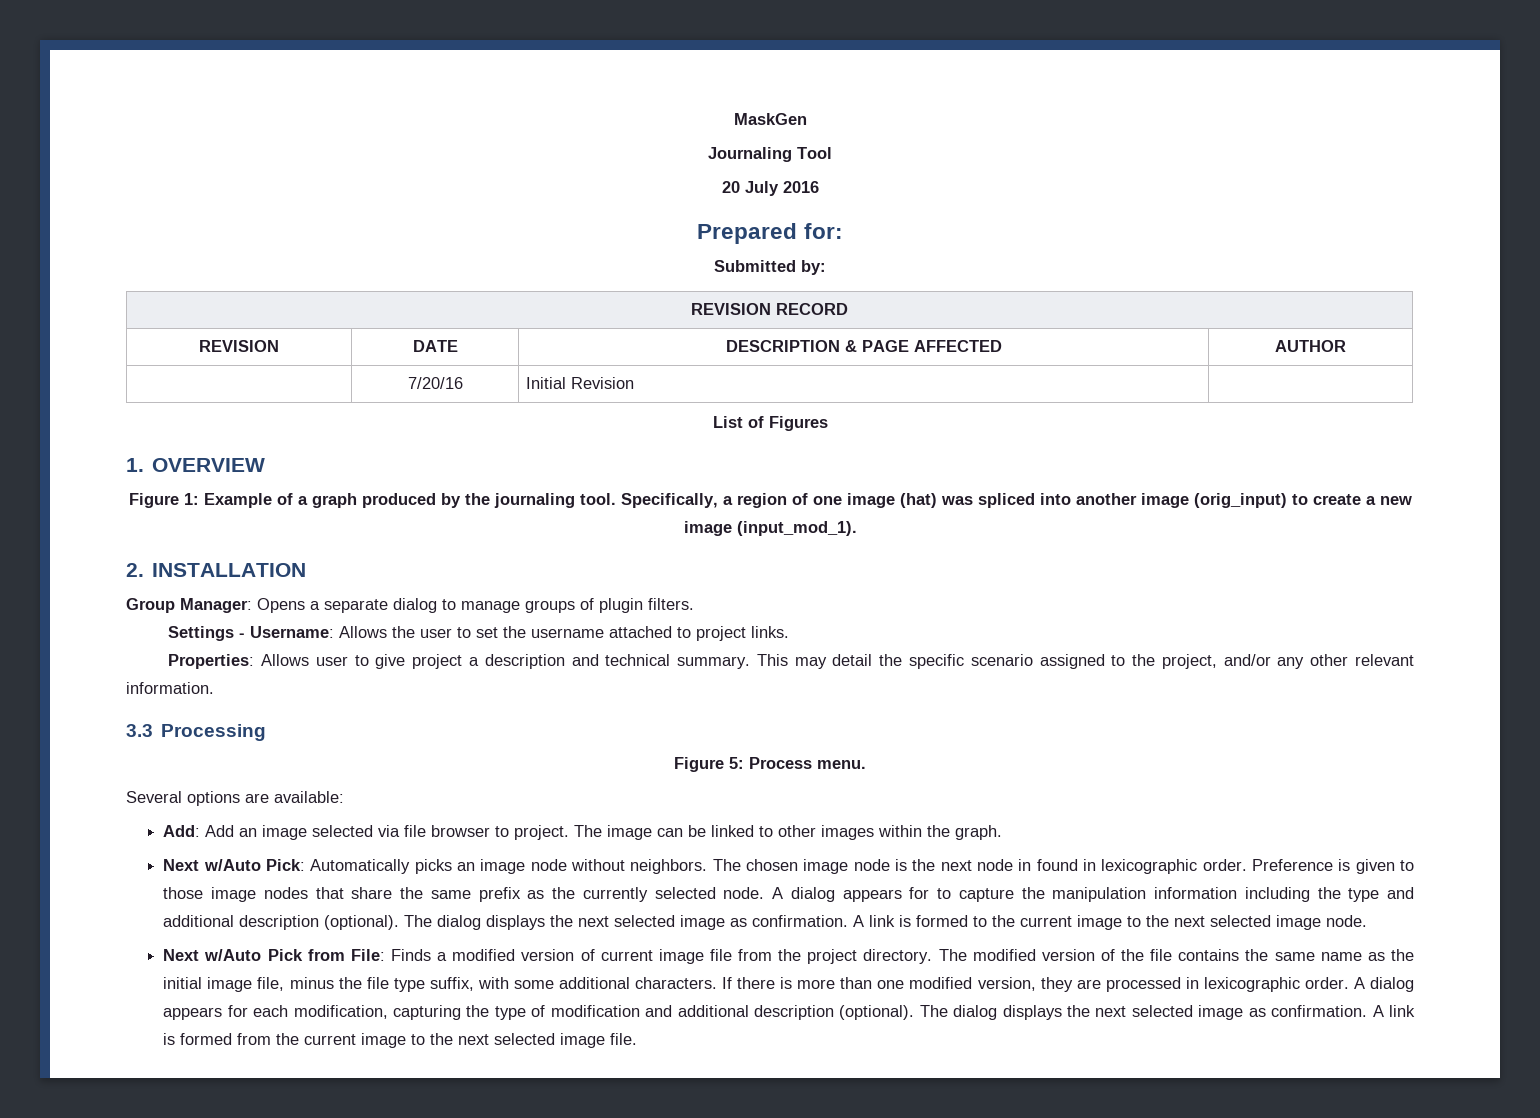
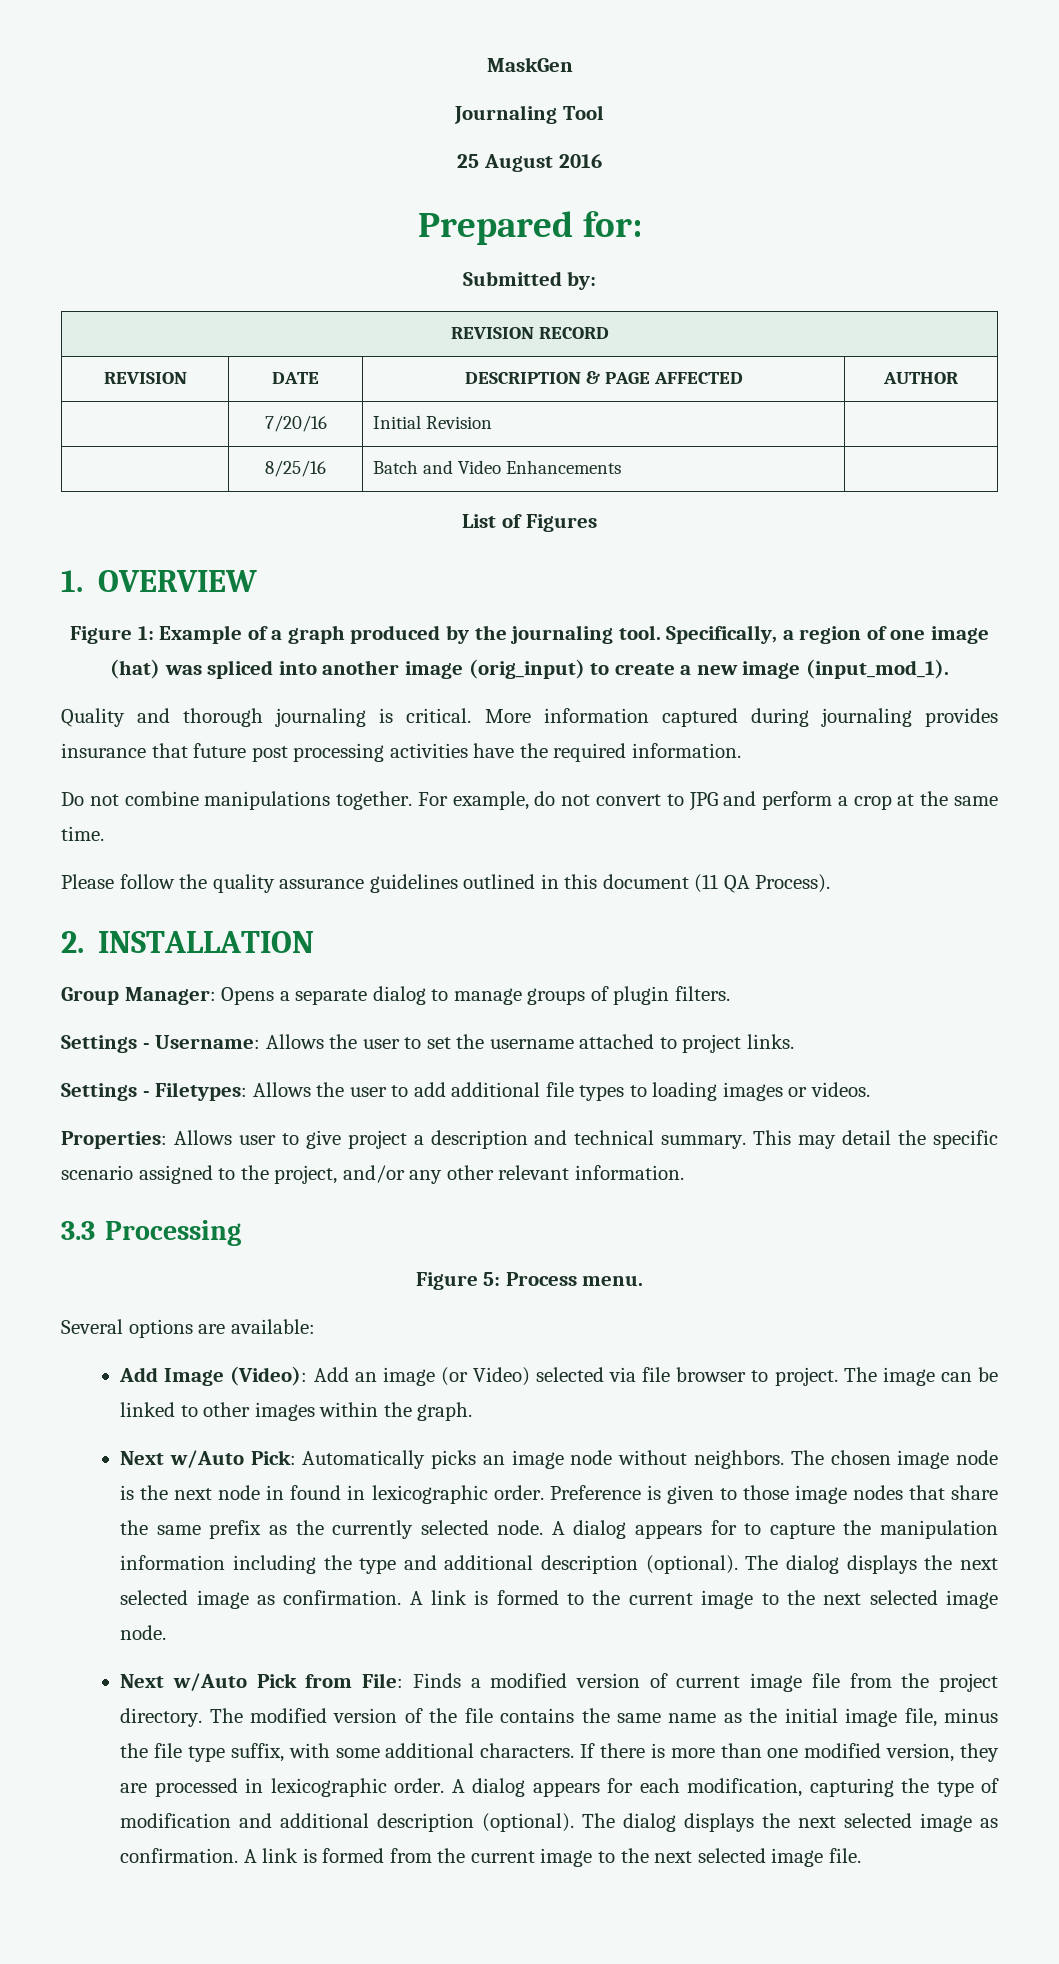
[721,181,779,196] 20 July -> [457,154,553,172] 25 August
(634, 383) none -> [265,460,326,477] [372,460,621,474] // | 8/25/16 | Batch and Video Enhancements |
(857, 528) none -> [61,708,998,727] [61,743,741,762] [61,791,999,811] [61,826,104,841] [61,874,831,893] // Quality and thorough journaling is critical. More information captured during journaling provides insurance that future post processing activities have the required information. // Do not combine manipulations together. For example, do not convert to JPG and perform a crop at the same time. // Please follow the quality assurance guidelines outlined in this document (11 QA Process).
(790, 632) none -> [61,1082,871,1101] // Settings - Filetypes: Allows the user to add additional file types to loading images or videos.
[163,825,201,837] Add: -> [119,1366,308,1386] Add Image (Video):
(308, 832) none -> [440,1367,530,1386] (or Video)

